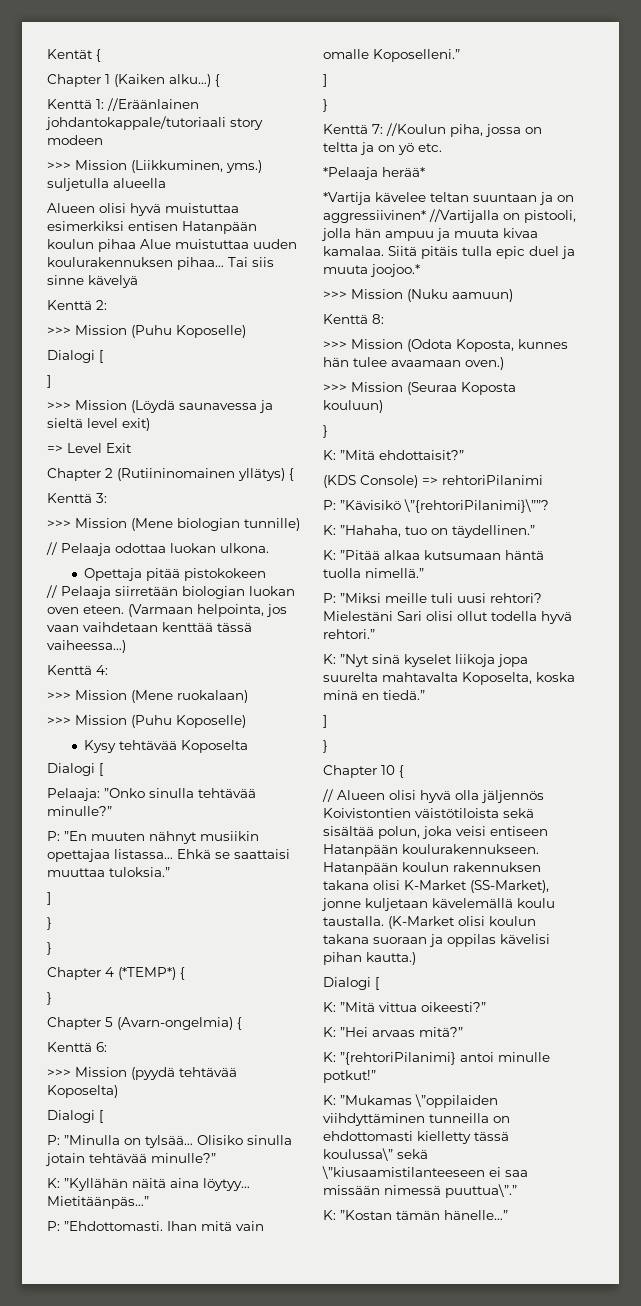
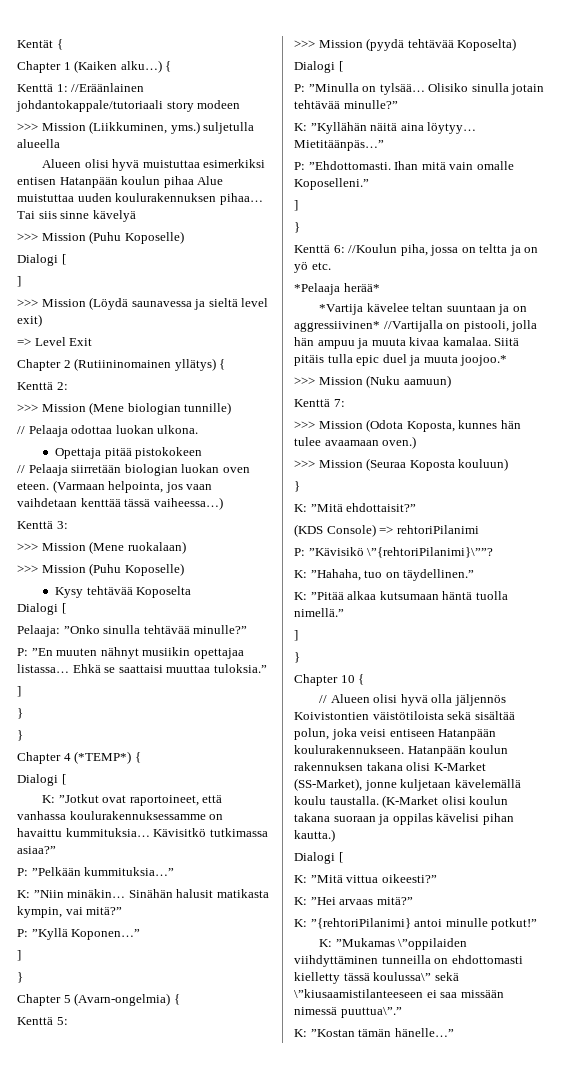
[47,300,107,310] // Kenttä 2: -> (136, 216) none
[96,493,107,503] 3: -> [56,382,68,390] 2:
[96,665,108,675] 4: -> [56,521,68,529] 3:
(185, 973) none -> [17,774,66,786] [42,794,223,806] [17,811,224,820] [17,828,268,837] [17,846,56,854] [17,867,175,876] [17,889,269,898] [17,906,123,918] [17,928,141,940] [17,950,21,961] // Dialogi [ // K: ”Jotkut ovat raportoineet, että vanhassa koulurakennuksessamme on havaittu kummituksia… Kävisitkö tutkimassa asiaa?” // P: ”Pelkään kummituksia…” // K: ”Niin minäkin… Sinähän halusit matikasta kympin, vai mitä?” // P: ”Kyllä Koponen…” // ]
[96,1042,107,1052] 6: -> [56,1017,68,1025] 5:
[372,124,383,134] 7: -> [333,245,345,253] 6:
[372,314,384,324] 8: -> [333,399,345,407] 7:
[323,593,542,603] [323,611,572,624] [323,629,375,639] [323,654,528,667] [323,672,575,685] [323,690,425,700] // P: ”Miksi meille tuli uusi rehtori? Mielestäni Sari olisi ollut todella hyvä rehtori.” // K: ”Nyt sinä kyselet liikoja jopa suurelta mahtavalta Koposelta, koska minä en tiedä.” -> (344, 612) none

